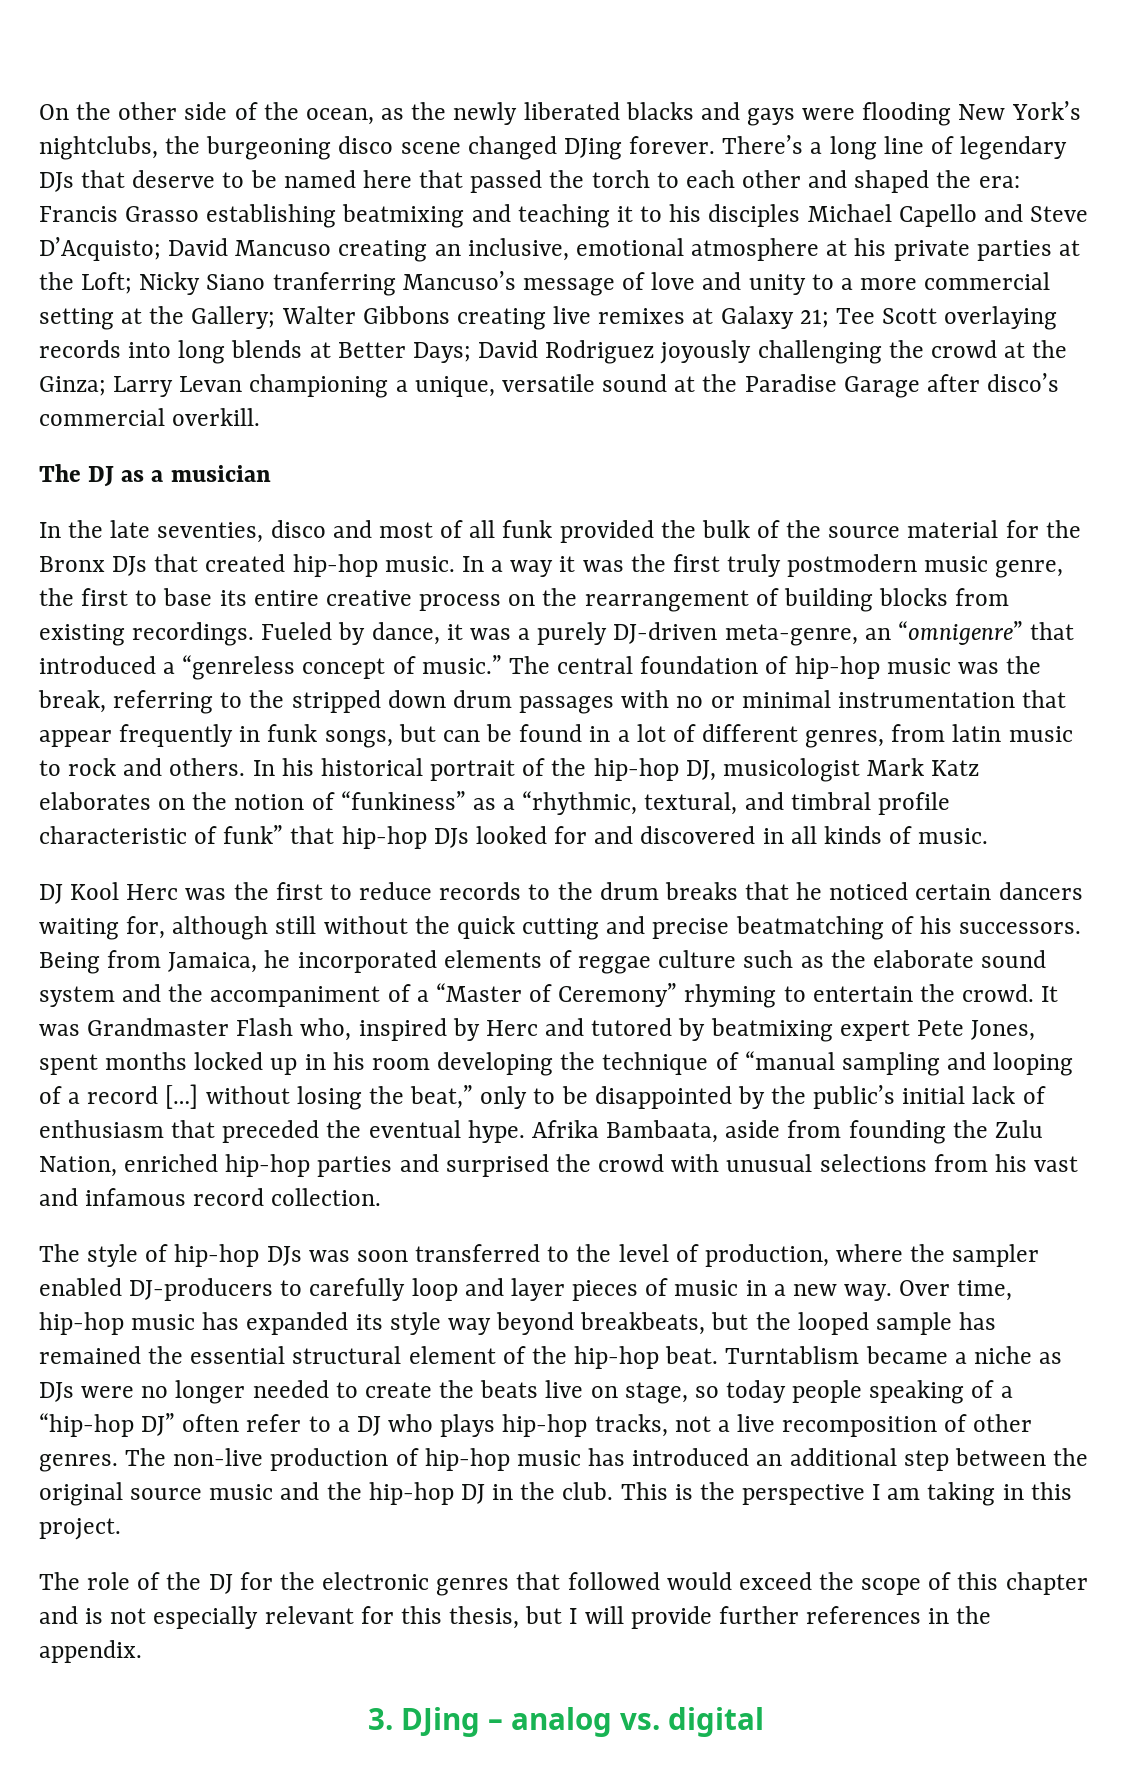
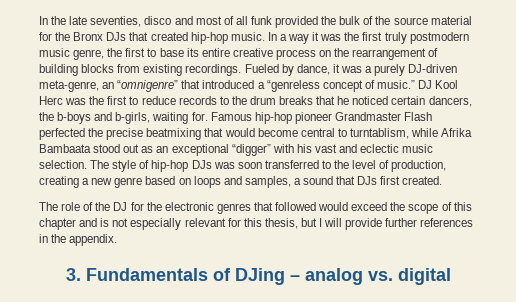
[39,101,1081,126] [39,135,1068,160] [39,170,1020,193] [39,204,1089,228] [39,237,1080,262] [39,271,1051,296] [39,306,1058,330] [39,340,1068,364] [39,373,1060,398] [39,408,261,426] [39,464,271,487] On the other side of the ocean, as the newly liberated blacks and gays were flooding New York’s nightclubs, the burgeoning disco scene changed DJing forever. There’s a long line of legendary DJs that deserve to be named here that passed the torch to each other and shaped the era: Francis Grasso establishing beatmixing and teaching it to his disciples Michael Capello and Steve D’Acquisto; David Mancuso creating an inclusive, emotional atmosphere at his private parties at the Loft; Nicky Siano tranferring Mancuso’s message of love and unity to a more commercial setting at the Gallery; Walter Gibbons creating live remixes at Galaxy 21; Tee Scott overlaying records into long blends at Better Days; David Rodriguez joyously challenging the crowd at the Ginza; Larry Levan championing a unique, versatile sound at the Paradise Garage after disco’s commercial overkill. // The DJ as a musician // -> (39, 20) none
[508,656,1042,679] [38,690,1067,714] [39,724,1073,748] [39,758,980,782] [39,791,950,815] [39,825,989,849] The central foundation of hip-hop music was the break, referring to the stripped down drum passages with no or minimal instrumentation that appear frequently in funk songs, but can be found in a lot of different genres, from latin music to rock and others. In his historical portrait of the hip-hop DJ, musicologist Mark Katz elaborates on the notion of “funkiness” as a “rhythmic, textural, and timbral profile characteristic of funk” that hip-hop DJs looked for and discovered in all kinds of music. // -> (415, 84) none
[998,882,1083,900] [39,916,1082,940] [39,950,1047,974] [39,983,1059,1008] [39,1018,1036,1042] [39,1051,1074,1076] [39,1084,1046,1110] [39,1120,1043,1144] [39,1154,1079,1177] [39,1188,382,1206] dancers waiting for, although still without the quick cutting and precise beatmatching of his successors. Being from Jamaica, he incorporated elements of reggae culture such as the elaborate sound system and the accompaniment of a “Master of Ceremony” rhyming to entertain the crowd. It was Grandmaster Flash who, inspired by Herc and tutored by beatmixing expert Pete Jones, spent months locked up in his room developing the technique of “manual sampling and looping of a record […] without losing the beat,” only to be disappointed by the public’s initial lack of enthusiasm that preceded the eventual hype. Afrika Bambaata, aside from founding the Zulu Nation, enriched hip-hop parties and surprised the crowd with unusual selections from his vast and infamous record collection. // -> [428,96,472,107] [39,112,433,124] [39,128,473,140] [39,144,434,156] [39,160,87,169] dancers, the b-boys and b-girls, waiting for. Famous hip-hop pioneer Grandmaster Flash perfected the precise beatmixing that would become central to turntablism, while Afrika Bambaata stood out as an exceptional “digger” with his vast and eclectic music selection.
[836,1244,1040,1267] [39,1278,1013,1301] [39,1312,997,1335] [39,1346,1063,1369] [39,1380,1013,1404] [39,1413,1033,1437] [39,1448,1089,1472] [39,1482,1072,1506] [39,1518,121,1540] where the sampler enabled DJ-producers to carefully loop and layer pieces of music in a new way. Over time, hip-hop music has expanded its style way beyond breakbeats, but the looped sample has remained the essential structural element of the hip-hop beat. Turntablism became a niche as DJs were no longer needed to create the beats live on stage, so today people speaking of a “hip-hop DJ” often refer to a DJ who plays hip-hop tracks, not a live recomposition of other genres. The non-live production of hip-hop music has introduced an additional step between the original source music and the hip-hop DJ in the club. This is the perspective I am taking in this project. -> [39,176,443,188] creating a new genre based on loops and samples, a sound that DJs first created.
(393, 1719) none -> [85,268,231,281] Fundamentals of

